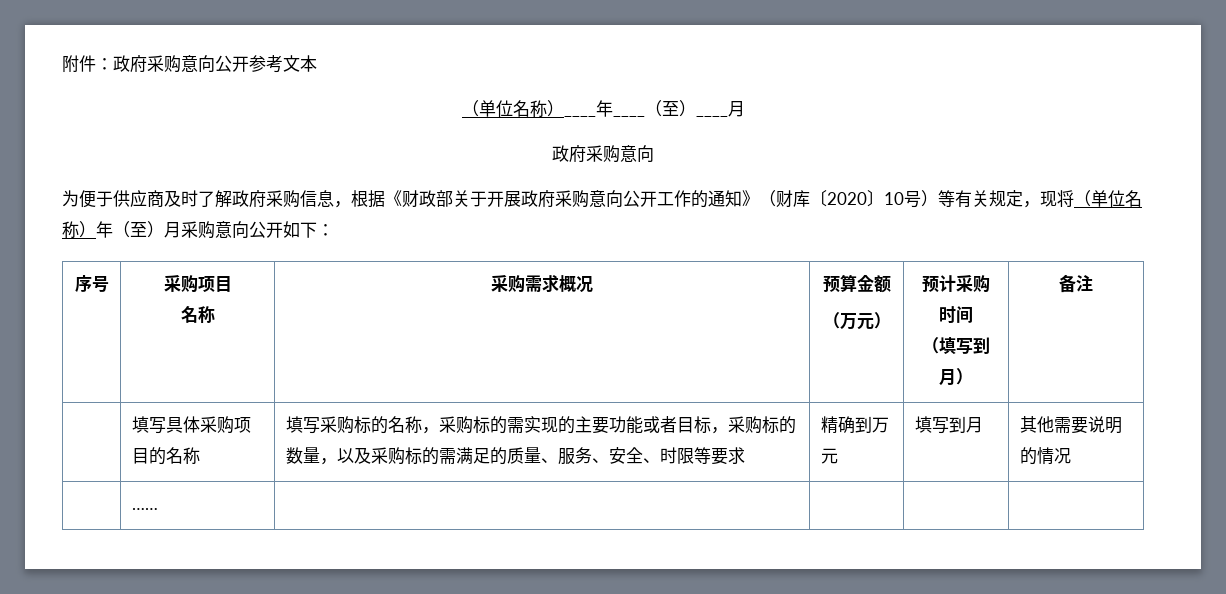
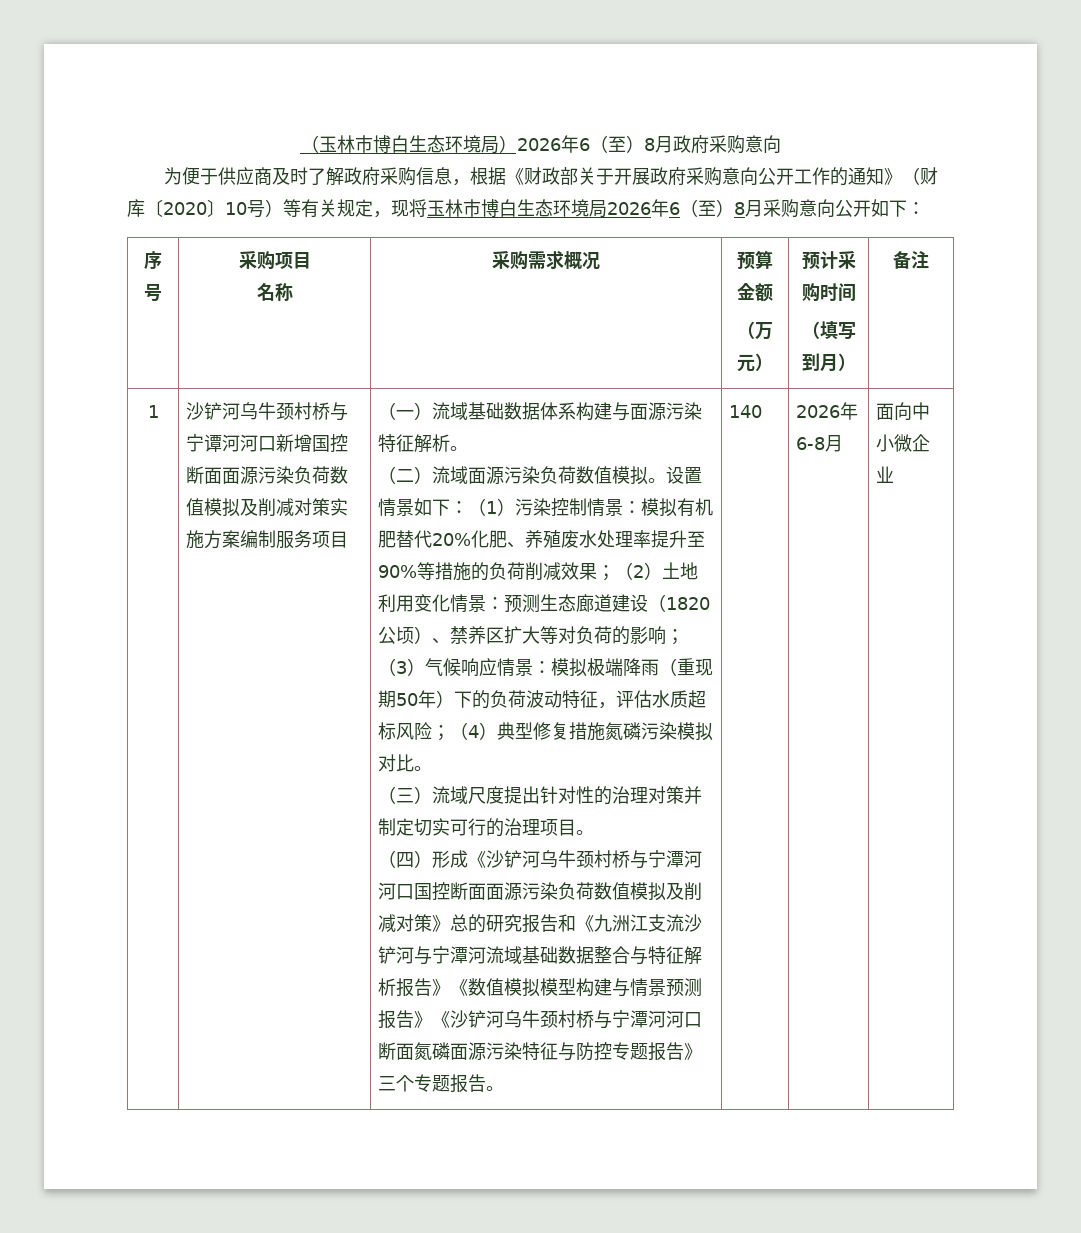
[62,55,317,73] [461,100,745,117] 附件：政府采购意向公开参考文本 // （单位名称）____年____（至）____月 // -> [300,135,673,154] （玉林市博白生态环境局）2026年6（至）8月
[1074,190,1142,207] [62,221,164,238] （单位名称）年（至） -> [427,199,745,218] 玉林市博白生态环境局2026年6（至）8
[131,416,251,434] [131,447,200,465] [285,416,796,434] [285,447,745,465] [820,416,889,434] [820,448,838,464] [914,416,983,434] [1019,416,1122,434] [1019,447,1071,465] [131,508,158,510] | 填写具体采购项目的名称 | 填写采购标的名称，采购标的需实现的主要功能或者目标，采购标的数量，以及采购标的需满足的质量、服务、安全、时限等要求 | 精确到万元 | 填写到月 | 其他需要说明的情况 // | …… | | | | -> [147,405,159,418] [186,402,349,421] [186,434,349,453] [186,466,349,485] [186,498,349,517] [186,530,349,549] [378,402,703,421] [378,434,469,453] [378,466,703,485] [378,498,714,517] [378,529,706,548] [378,562,699,581] [378,594,711,613] [378,626,685,645] [378,658,714,677] [378,690,707,709] [378,722,714,741] [378,754,433,772] [378,786,703,805] [378,818,595,837] [378,850,703,869] [378,882,703,901] [378,914,703,933] [378,946,703,965] [378,978,703,997] [378,1010,703,1029] [378,1042,703,1061] [378,1074,505,1093] [729,405,763,418] [796,402,859,420] [796,435,844,452] [876,402,931,420] [876,434,931,452] [876,466,895,483] 1 | 沙铲河乌牛颈村桥与宁谭河河口新增国控断面面源污染负荷数值模拟及削减对策实施方案编制服务项目 | （一）流域基础数据体系构建与面源污染特征解析。 // （二）流域面源污染负荷数值模拟。设置情景如下：（1）污染控制情景：模拟有机肥替代20%化肥、养殖废水处理率提升至90%等措施的负荷削减效果；（2）土地利用变化情景：预测生态廊道建设（1820公顷）、禁养区扩大等对负荷的影响；（3）气候响应情景：模拟极端降雨（重现期50年）下的负荷波动特征，评估水质超标风险；（4）典型修复措施氮磷污染模拟对比。 // （三）流域尺度提出针对性的治理对策并制定切实可行的治理项目。 // （四）形成《沙铲河乌牛颈村桥与宁潭河河口国控断面面源污染负荷数值模拟及削减对策》总的研究报告和《九洲江支流沙铲河与宁潭河流域基础数据整合与特征解析报告》《数值模拟模型构建与情景预测报告》《沙铲河乌牛颈村桥与宁潭河河口断面氮磷面源污染特征与防控专题报告》三个专题报告。 | 140 | 2026年6-8月 | 面向中小微企业

